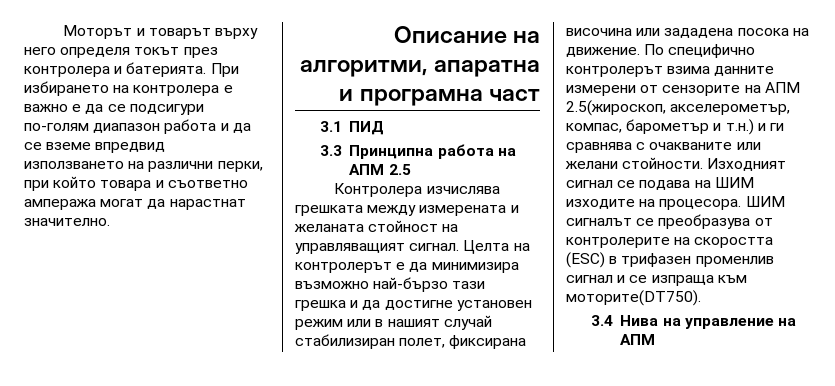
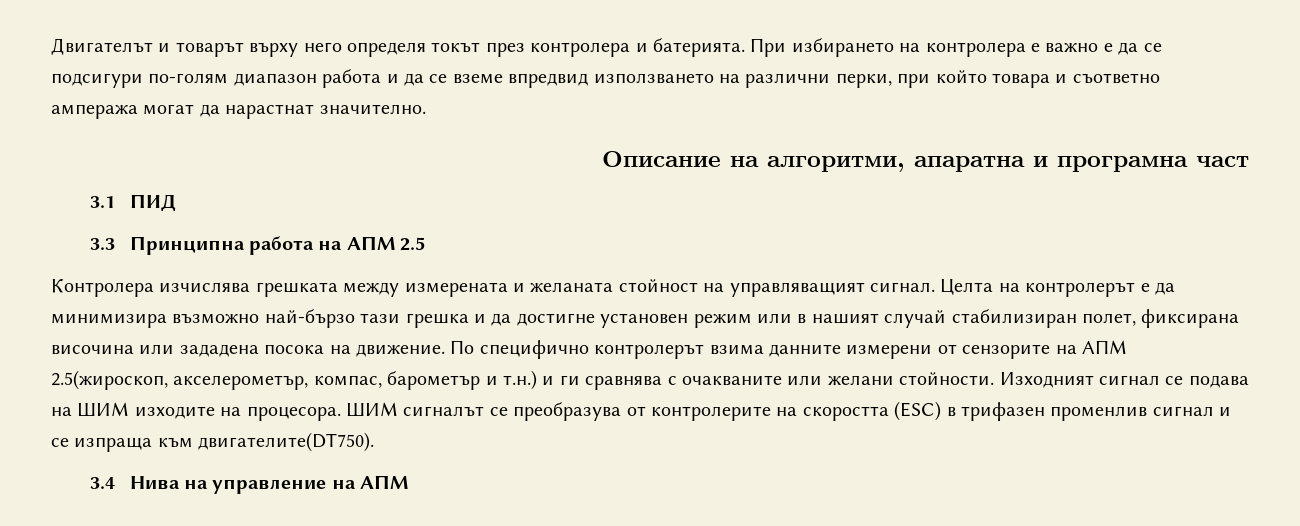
[63,25,133,39] Моторът -> [51,38,153,55] Двигателът
[566,290,701,306] моторите(DT750). -> [198,432,375,452] двигателите(DT750).

